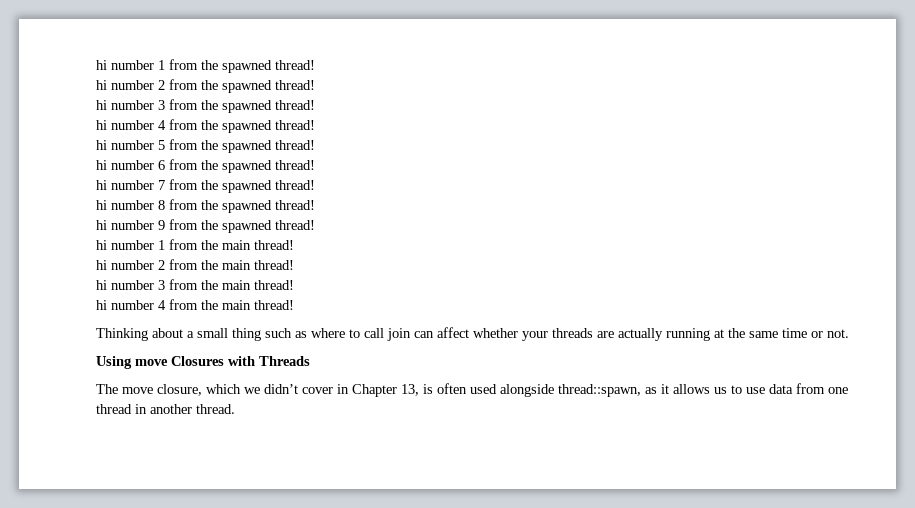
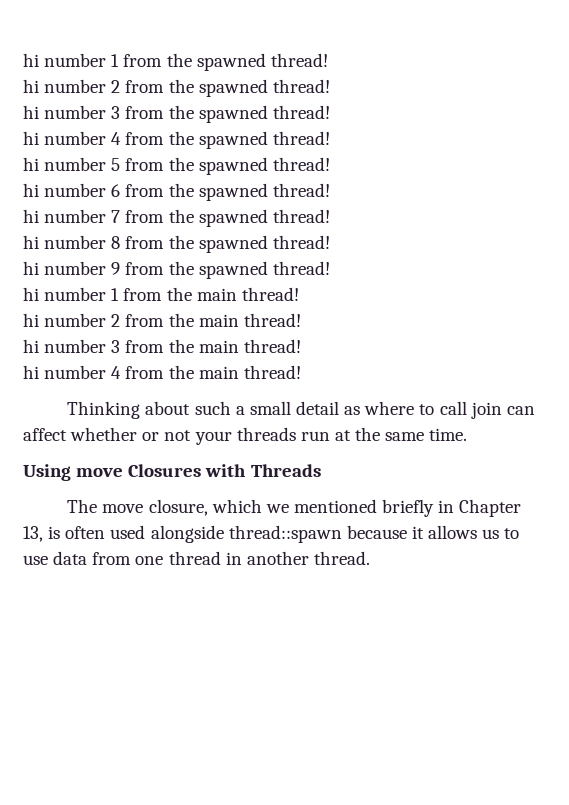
(183, 333) none -> [194,401,231,415] such
[232,328,292,341] thing such -> [295,401,339,415] detail
[522,328,849,341] your threads are actually running at the same time or not. -> [142,427,468,445] or not your threads run at the same time.
[264,384,333,394] didn’t cover -> [293,499,435,517] mentioned briefly
[558,384,657,397] thread::spawn, as -> [228,525,407,543] thread::spawn because

